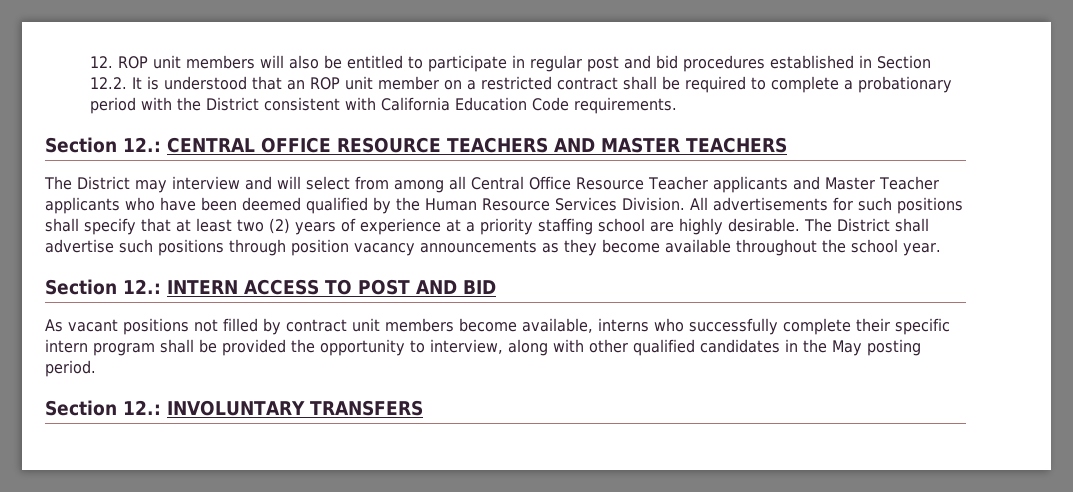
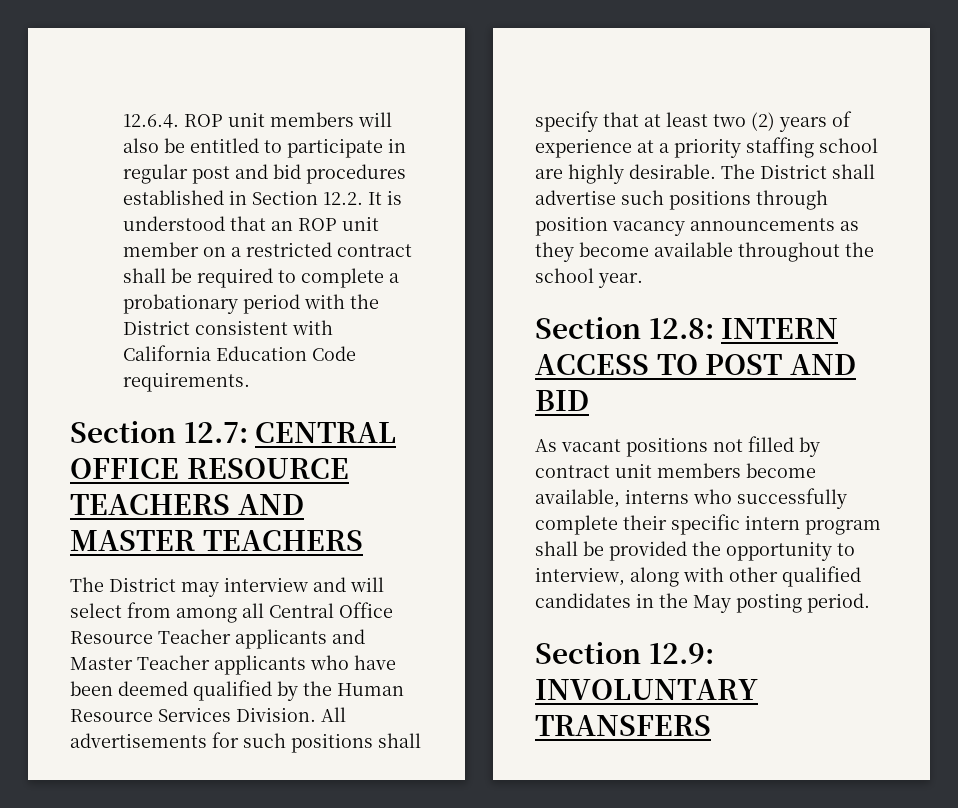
[90,56,114,68] 12. -> [123,114,180,128] 12.6.4.
[123,137,161,152] 12.: -> [183,422,248,443] 12.7:
[123,279,161,294] 12.: -> [648,318,714,339] 12.8:
[123,400,161,415] 12.: -> [648,643,714,664] 12.9:

